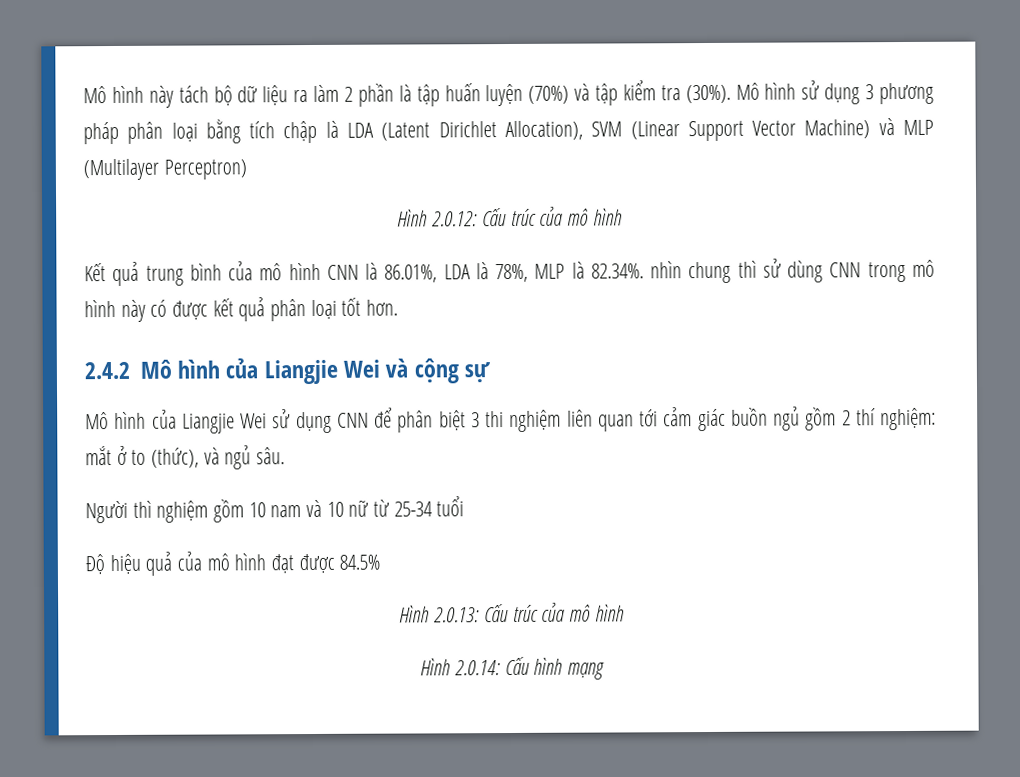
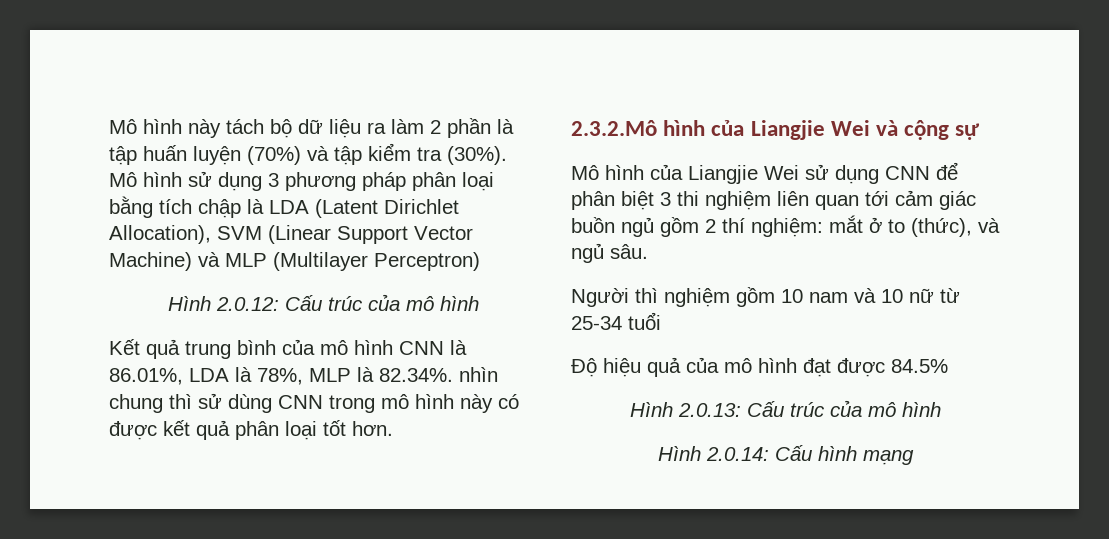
[84,359,172,380] 2.4.2 Mô -> [571,120,657,136] 2.3.2.Mô

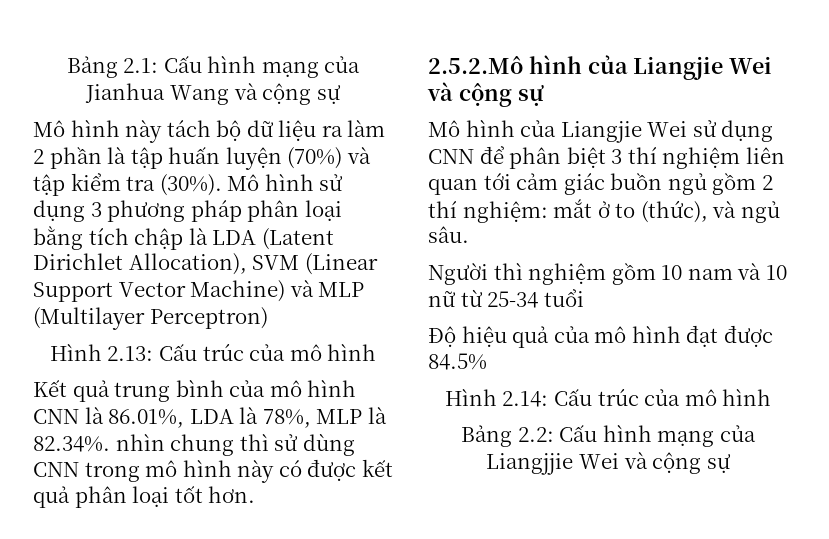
(109, 126) none -> [66,56,361,78] [85,83,341,105] Bảng 2.1: Cấu hình mạng của Jianhua Wang và cộng sự //
[216,297,279,311] 2.0.12: -> [107,346,154,361] 2.13:
[571,120,657,136] 2.3.2.Mô -> [428,56,523,74] 2.5.2.Mô
[677,191,699,206] thi -> [627,147,657,164] thí
[678,400,941,417] [658,445,914,465] 2.0.13: Cấu trúc của mô hình // Hình 2.0.14: Cấu hình mạng -> [502,388,772,407] [461,425,756,447] [486,452,731,475] 2.14: Cấu trúc của mô hình // Bảng 2.2: Cấu hình mạng của Liangjjie Wei và cộng sự

